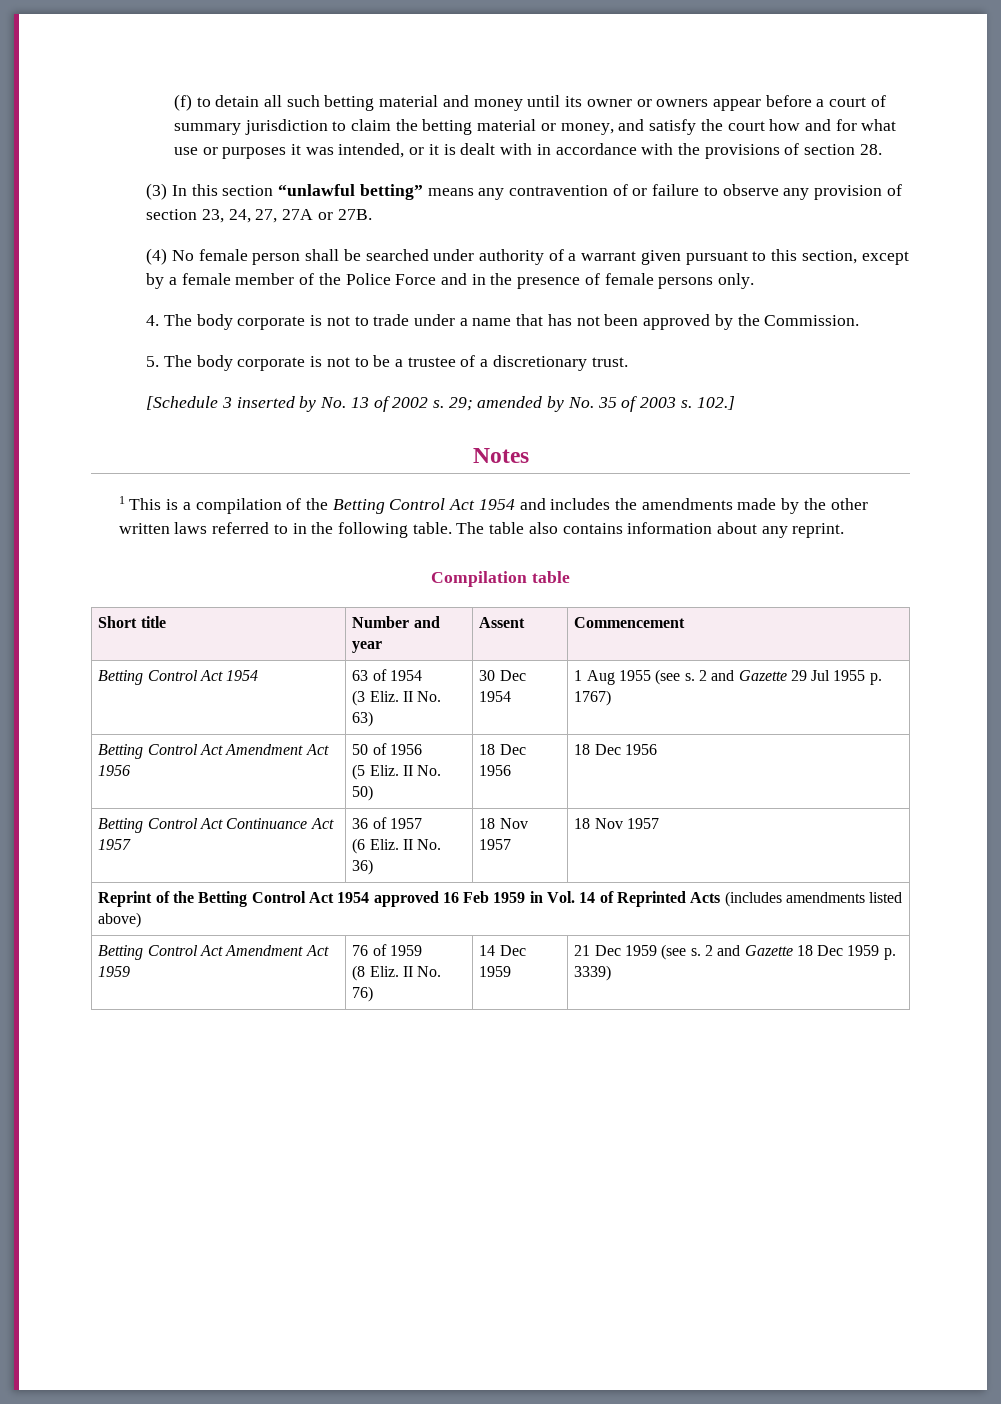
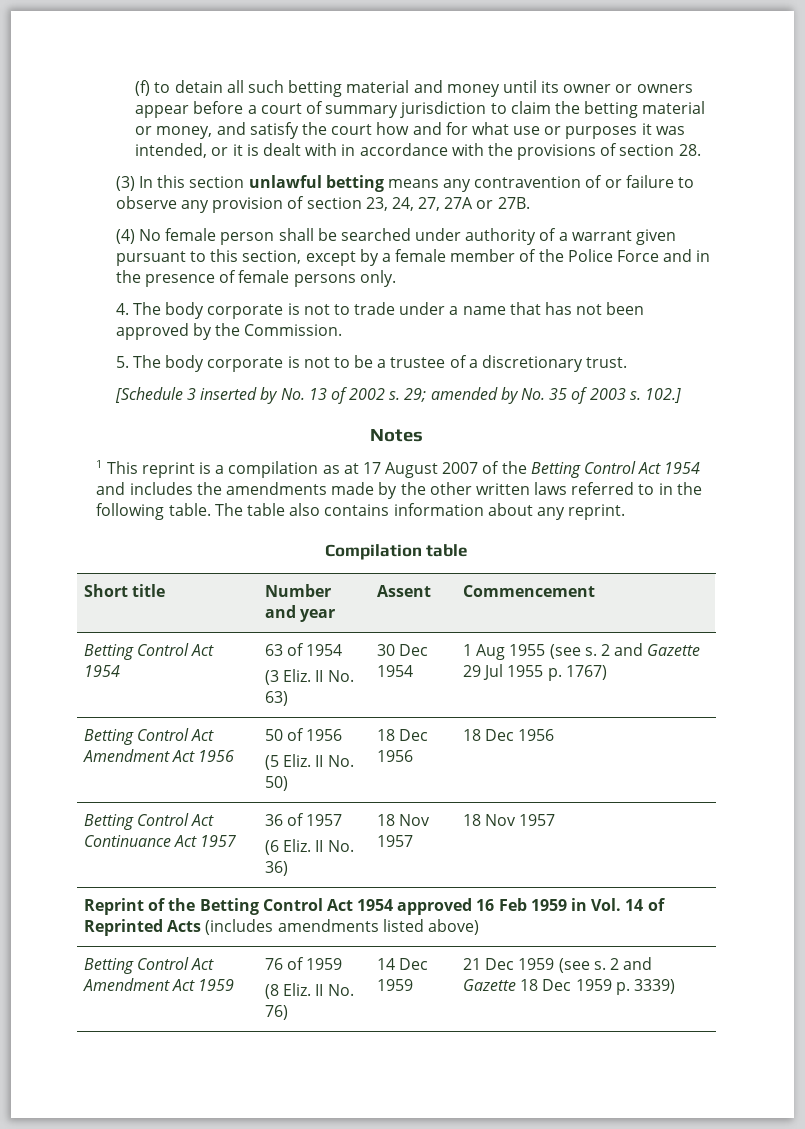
[278,184,423,200] “unlawful betting” -> [248,175,384,192] unlawful betting
(162, 504) none -> [141,462,195,478] reprint
(282, 506) none -> [322,462,479,478] as at 17 August 2007

